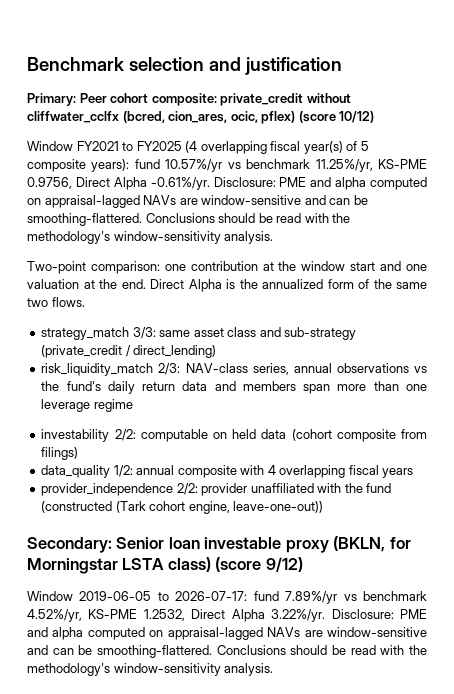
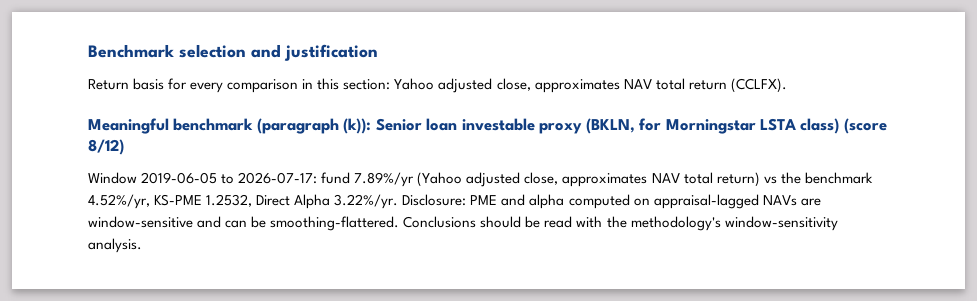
[27,93,351,106] [27,111,375,124] [27,141,369,154] [27,159,427,172] [27,177,427,190] [27,195,368,208] [27,213,351,226] [27,231,274,244] [27,261,428,274] [27,279,427,292] [27,297,85,307] [41,327,357,340] [41,345,217,358] [41,363,427,376] [41,381,427,394] [41,399,133,412] [41,429,427,442] [41,447,79,460] [41,465,414,478] [41,483,392,496] [41,501,324,514] [27,537,112,553] Primary: Peer cohort composite: private_credit without cliffwater_cclfx (bcred, cion_ares, ocic, pflex) (score 10/12) // Window FY2021 to FY2025 (4 overlapping fiscal year(s) of 5 composite years): fund 10.57%/yr vs benchmark 11.25%/yr, KS-PME 0.9756, Direct Alpha -0.61%/yr. Disclosure: PME and alpha computed on appraisal-lagged NAVs are window-sensitive and can be smoothing-flattered. Conclusions should be read with the methodology's window-sensitivity analysis. // Two-point comparison: one contribution at the window start and one valuation at the end. Direct Alpha is the annualized form of the same two flows. // strategy_match 3/3: same asset class and sub-strategy (private_credit / direct_lending) // risk_liquidity_match 2/3: NAV-class series, annual observations vs the fund's daily return data and members span more than one leverage regime // investability 2/2: computable on held data (cohort composite from filings) // data_quality 1/2: annual composite with 4 overlapping fiscal years // provider_independence 2/2: provider unaffiliated with the fund (constructed (Tark cohort engine, leave-one-out)) // Secondary: -> [88,78,787,93] [88,118,372,134] Return basis for every comparison in this section: Yahoo adjusted close, approximates NAV total return (CCLFX). // Meaningful benchmark (paragraph (k)):
[265,557,303,572] 9/12) -> [88,139,124,155] 8/12)
[343,594,357,601] vs -> [417,172,801,187] (Yahoo adjusted close, approximates NAV total return) vs the

